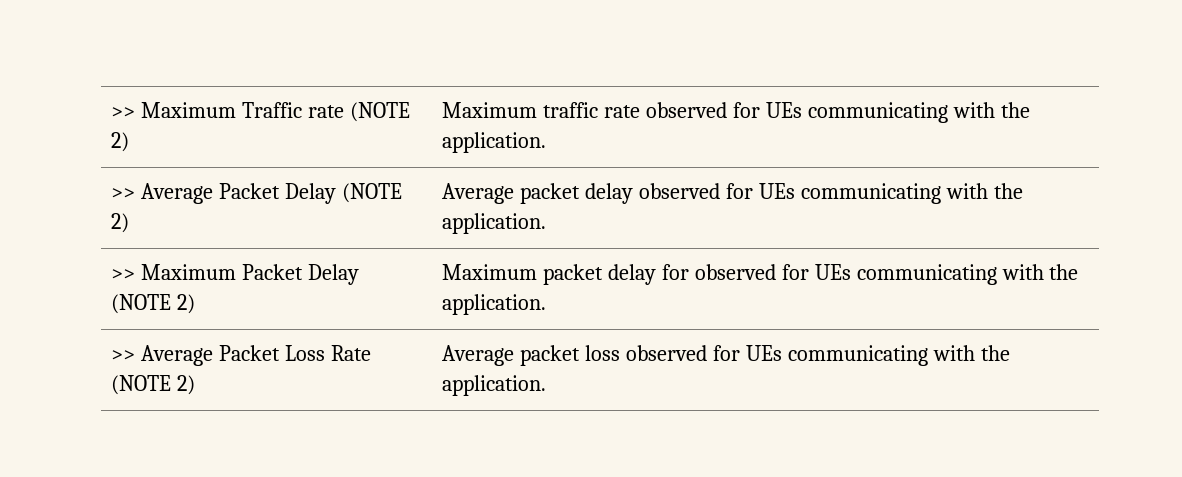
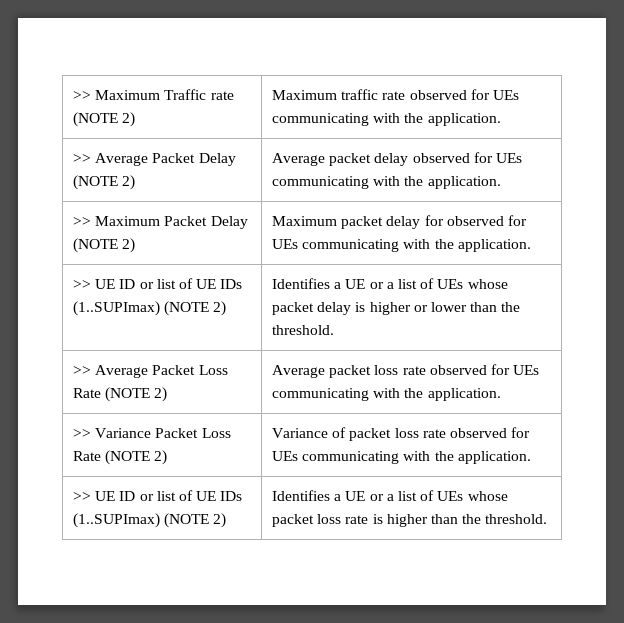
(546, 304) none -> [73,278,243,289] [73,301,227,316] [272,278,508,289] [272,302,521,315] [272,325,335,335] // >> UE ID or list of UE IDs (1..SUPImax) (NOTE 2) | Identifies a UE or a list of UEs whose packet delay is higher or lower than the threshold.
[625,345,1010,366] [441,375,546,396] observed for UEs communicating with the application. -> [402,364,540,375] [272,388,501,401] [73,428,231,438] [73,450,168,465] [272,427,531,441] [272,451,531,464] [73,490,243,501] [73,513,227,528] [272,490,508,501] [272,514,548,527] rate observed for UEs communicating with the application. // >> Variance Packet Loss Rate (NOTE 2) | Variance of packet loss rate observed for UEs communicating with the application. // >> UE ID or list of UE IDs (1..SUPImax) (NOTE 2) | Identifies a UE or a list of UEs whose packet loss rate is higher than the threshold.

